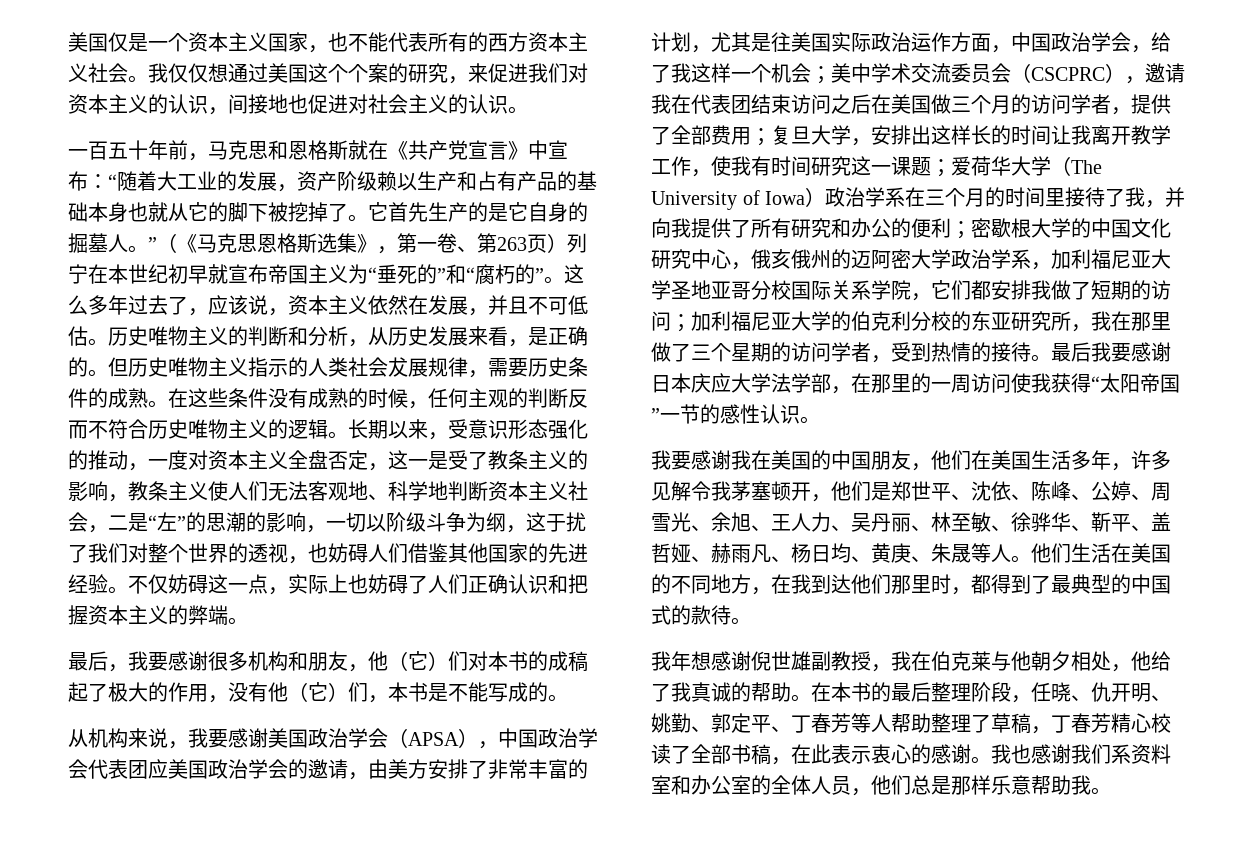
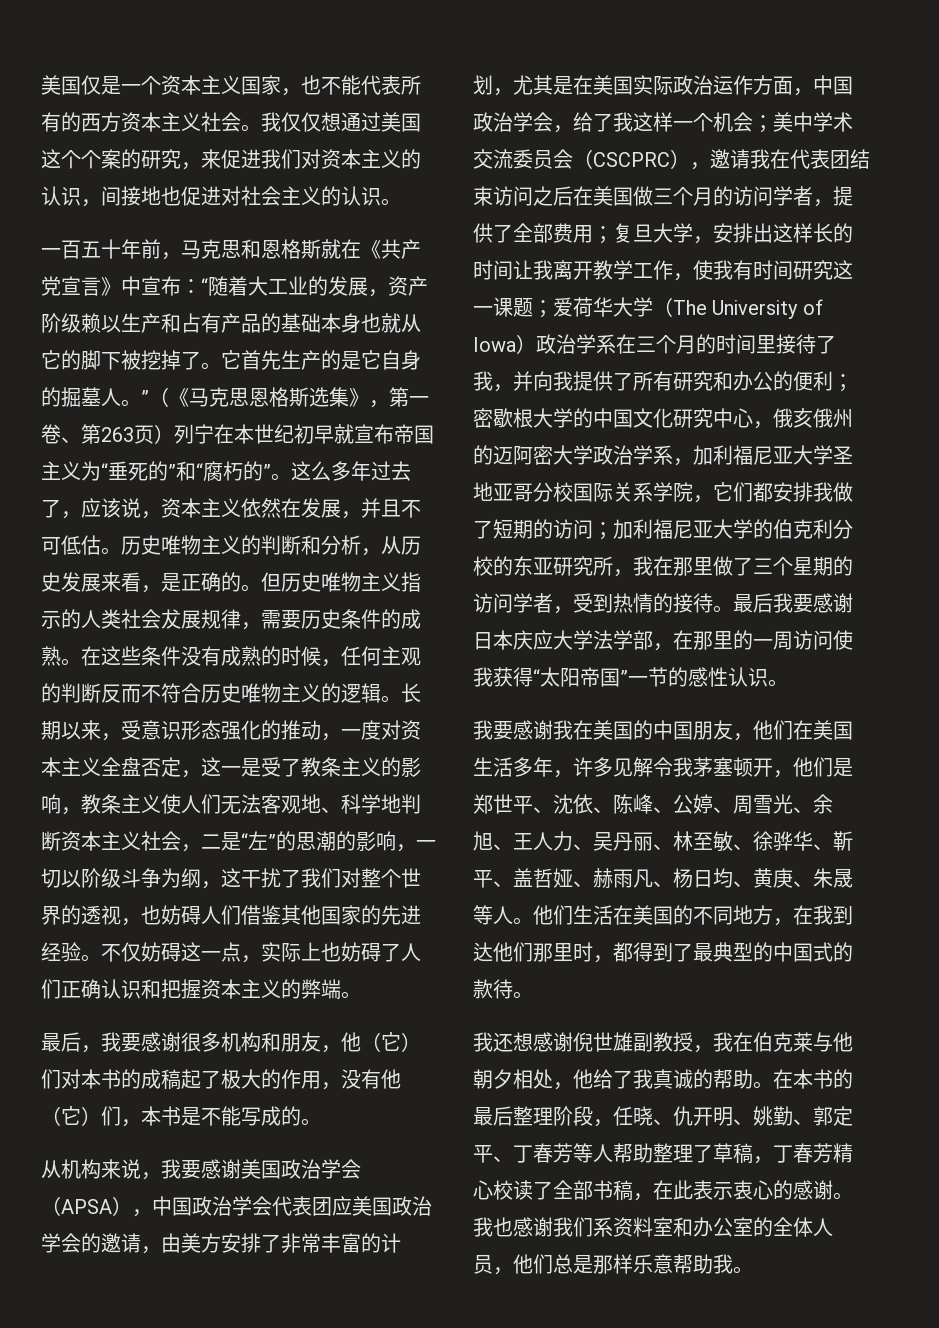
[546,514,566,532] 于 -> [241,870,261,888] 干
[771,32,791,52] 往 -> [573,75,593,95] 在
[671,651,691,671] 年 -> [493,1032,513,1052] 还

